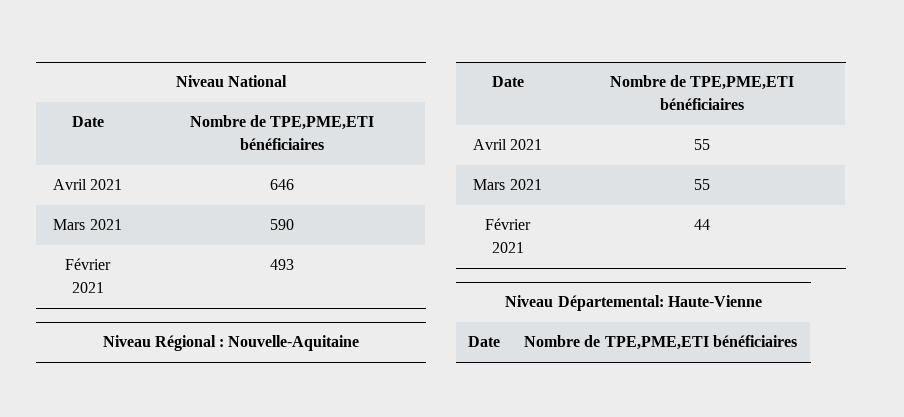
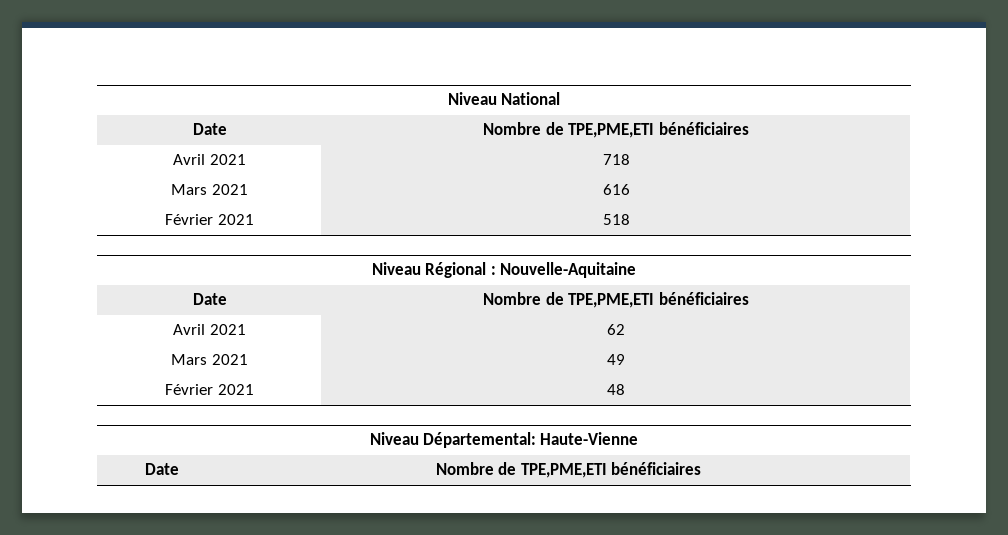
[270,179,294,190] [53,219,122,230] [270,219,294,230] [65,258,111,270] [71,282,104,293] [270,259,294,270] 646 // Mars 2021 | 590 // Février 2021 | 493 -> [602,154,630,165] [171,184,248,195] [602,184,630,195] [165,214,254,225] [602,214,630,225] 718 // Mars 2021 | 616 // Février 2021 | 518
[694,139,710,150] [473,179,542,190] [694,179,710,190] [485,218,531,230] [491,242,524,253] [694,219,710,230] 55 // Mars 2021 | 55 // Février 2021 | 44 -> [607,324,625,335] [171,354,248,365] [607,354,625,365] [165,384,254,395] [607,384,625,395] 62 // Mars 2021 | 49 // Février 2021 | 48

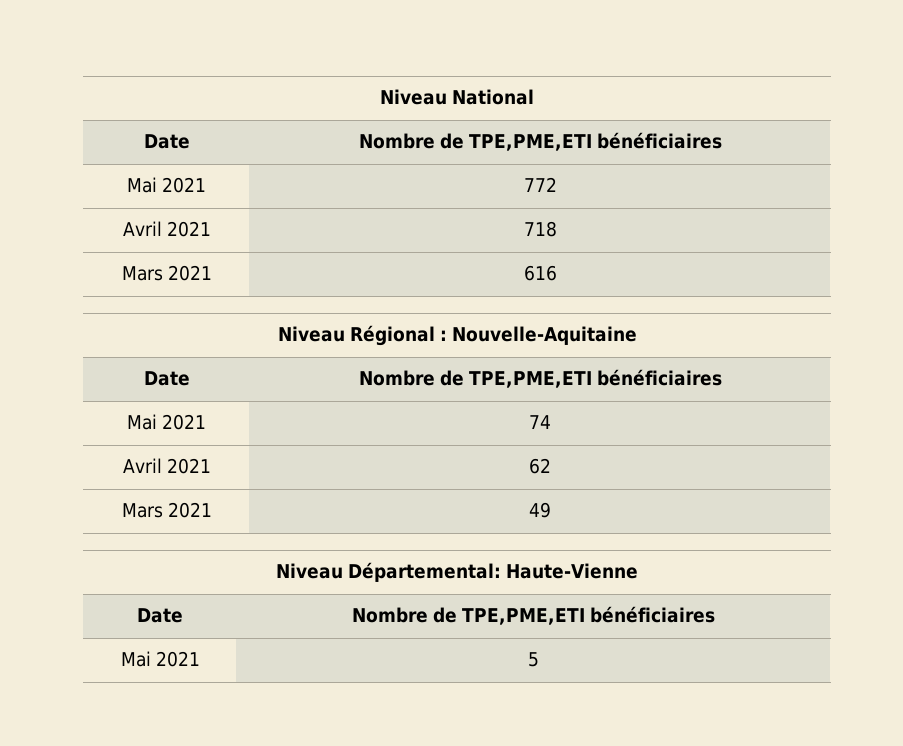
(749, 128) none -> [127,177,206,193] [523,177,557,192] // Mai 2021 | 772
[165,214,254,225] [602,214,630,225] // Février 2021 | 518 -> (557, 273) none
(749, 298) none -> [127,414,206,430] [529,415,551,429] // Mai 2021 | 74
[165,384,254,395] [607,384,625,395] // Février 2021 | 48 -> (551, 510) none
(702, 468) none -> [120,651,200,667] [528,652,539,667] // Mai 2021 | 5

